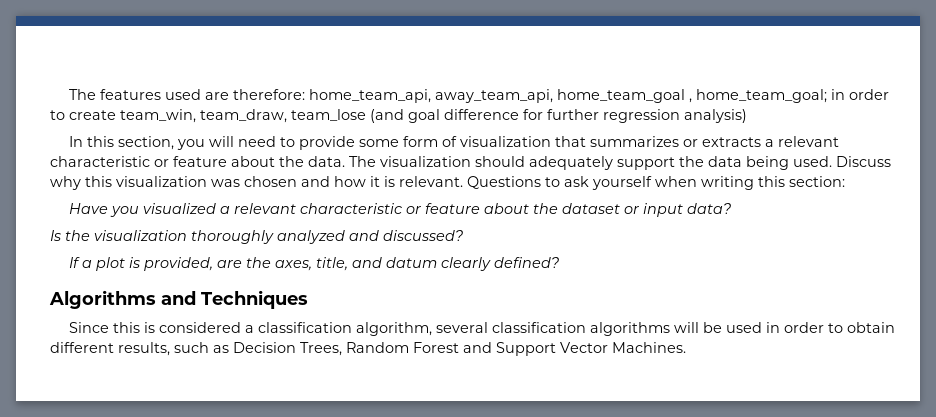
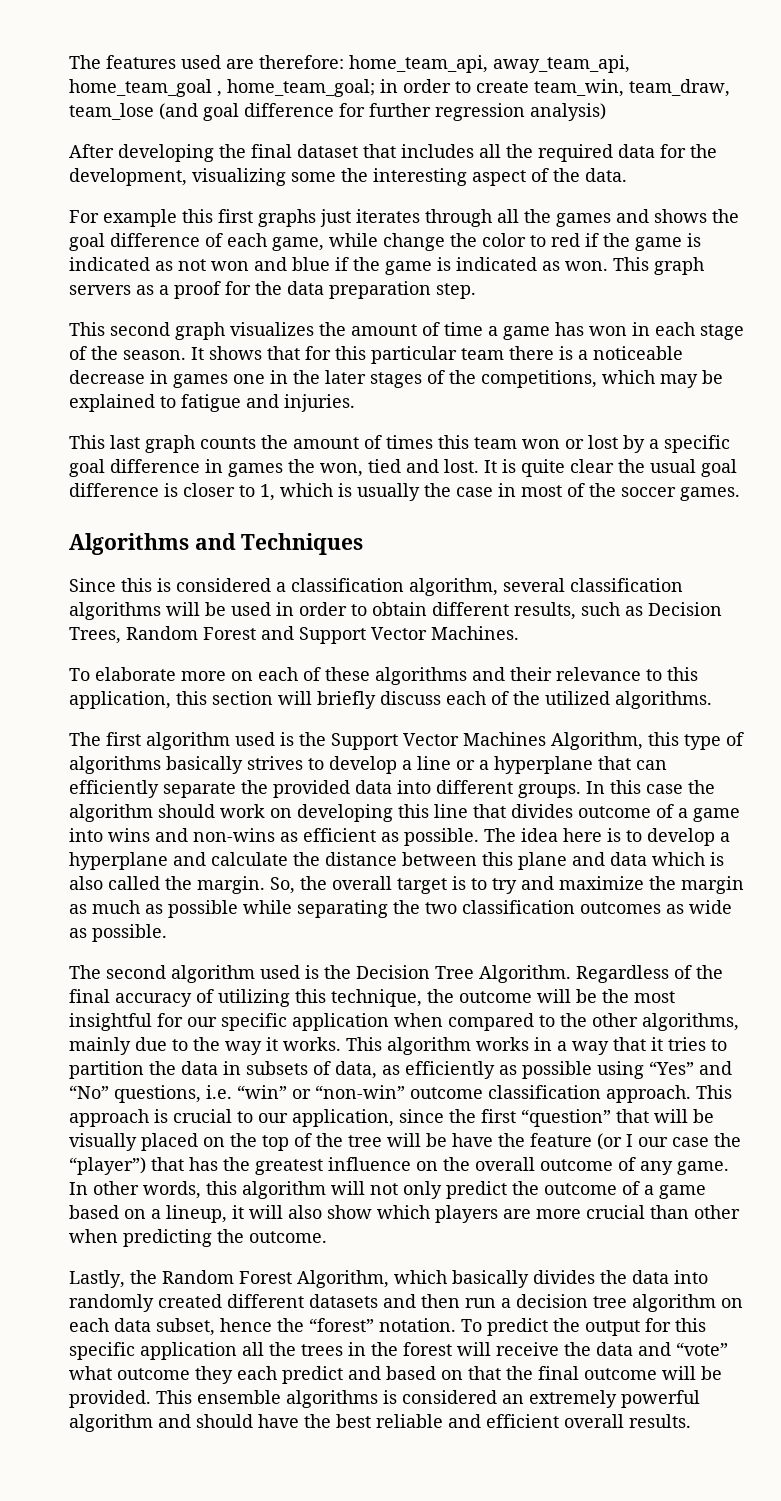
[69,136,840,150] [50,156,891,170] [50,176,845,190] [69,203,732,217] [50,230,463,244] [69,257,560,271] In this section, you will need to provide some form of visualization that summarizes or extracts a relevant characteristic or feature about the data. The visualization should adequately support the data being used. Discuss why this visualization was chosen and how it is relevant. Questions to ask yourself when writing this section: // Have you visualized a relevant characteristic or feature about the dataset or input data? // Is the visualization thoroughly analyzed and discussed? // If a plot is provided, are the axes, title, and datum clearly defined? -> [69,144,717,162] [69,168,627,186] [69,209,739,227] [69,233,701,251] [69,257,704,275] [69,281,476,299] [69,322,744,340] [69,346,683,364] [69,370,723,388] [69,394,355,412] [69,435,730,453] [69,459,737,477] [69,483,740,501] After developing the final dataset that includes all the required data for the development, visualizing some the interesting aspect of the data. // For example this first graphs just iterates through all the games and shows the goal difference of each game, while change the color to red if the game is indicated as not won and blue if the game is indicated as won. This graph servers as a proof for the data preparation step. // This second graph visualizes the amount of time a game has won in each stage of the season. It shows that for this particular team there is a noticeable decrease in games one in the later stages of the competitions, which may be explained to fatigue and injuries. // This last graph counts the amount of times this team won or lost by a specific goal difference in games the won, tied and lost. It is quite clear the usual goal difference is closer to 1, which is usually the case in most of the soccer games.
(686, 347) none -> [69,667,698,685] [69,691,712,709] [69,732,744,750] [69,756,667,774] [69,780,715,798] [69,804,740,822] [69,828,730,846] [69,852,724,870] [69,876,744,894] [69,900,732,918] [69,924,167,942] [69,965,723,983] [69,989,675,1007] [69,1013,739,1031] [69,1037,727,1055] [69,1061,732,1079] [69,1085,732,1103] [69,1109,714,1127] [69,1133,741,1151] [69,1157,729,1175] [69,1181,706,1199] [69,1205,740,1223] [69,1229,327,1247] [69,1270,708,1288] [69,1294,743,1312] [69,1318,706,1336] [69,1342,728,1360] [69,1366,722,1384] [69,1390,700,1408] [69,1414,691,1432] // To elaborate more on each of these algorithms and their relevance to this application, this section will briefly discuss each of the utilized algorithms. // The first algorithm used is the Support Vector Machines Algorithm, this type of algorithms basically strives to develop a line or a hyperplane that can efficiently separate the provided data into different groups. In this case the algorithm should work on developing this line that divides outcome of a game into wins and non-wins as efficient as possible. The idea here is to develop a hyperplane and calculate the distance between this plane and data which is also called the margin. So, the overall target is to try and maximize the margin as much as possible while separating the two classification outcomes as wide as possible. // The second algorithm used is the Decision Tree Algorithm. Regardless of the final accuracy of utilizing this technique, the outcome will be the most insightful for our specific application when compared to the other algorithms, mainly due to the way it works. This algorithm works in a way that it tries to partition the data in subsets of data, as efficiently as possible using “Yes” and “No” questions, i.e. “win” or “non-win” outcome classification approach. This approach is crucial to our application, since the first “question” that will be visually placed on the top of the tree will be have the feature (or I our case the “player”) that has the greatest influence on the overall outcome of any game. In other words, this algorithm will not only predict the outcome of a game based on a lineup, it will also show which players are more crucial than other when predicting the outcome. // Lastly, the Random Forest Algorithm, which basically divides the data into randomly created different datasets and then run a decision tree algorithm on each data subset, hence the “forest” notation. To predict the output for this specific application all the trees in the forest will receive the data and “vote” what outcome they each predict and based on that the final outcome will be provided. This ensemble algorithms is considered an extremely powerful algorithm and should have the best reliable and efficient overall results.

